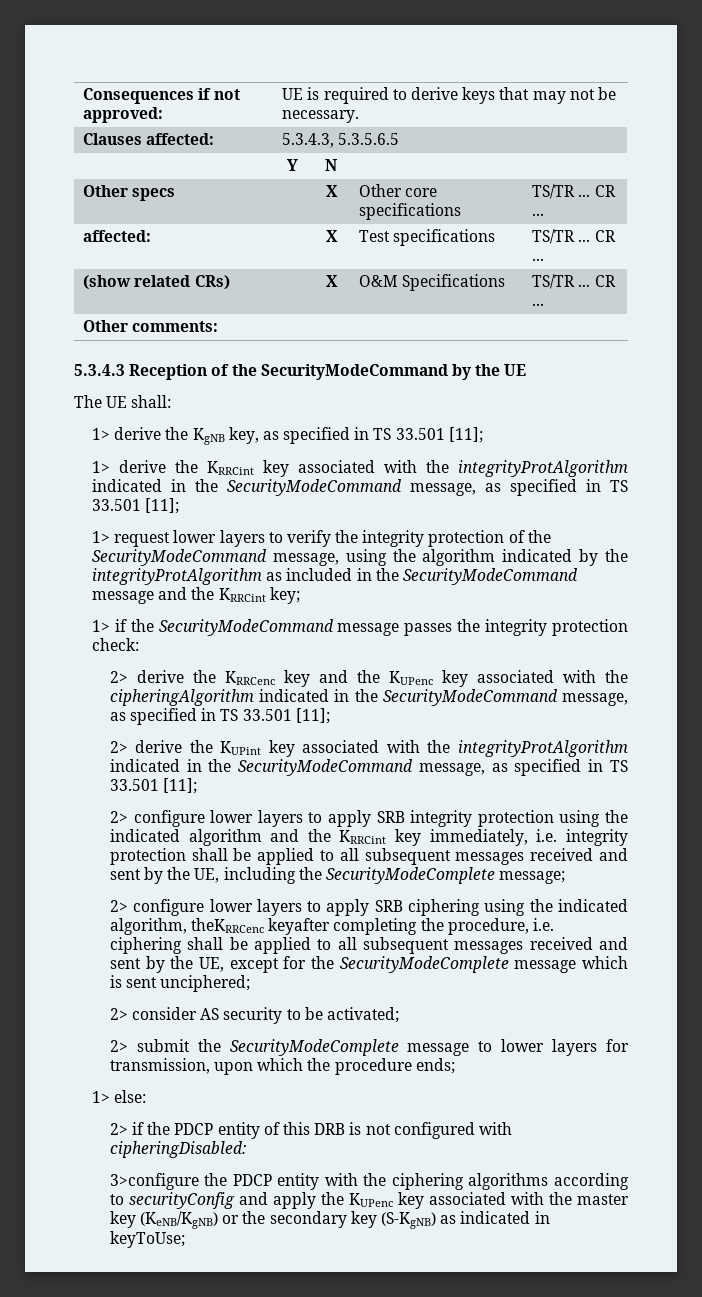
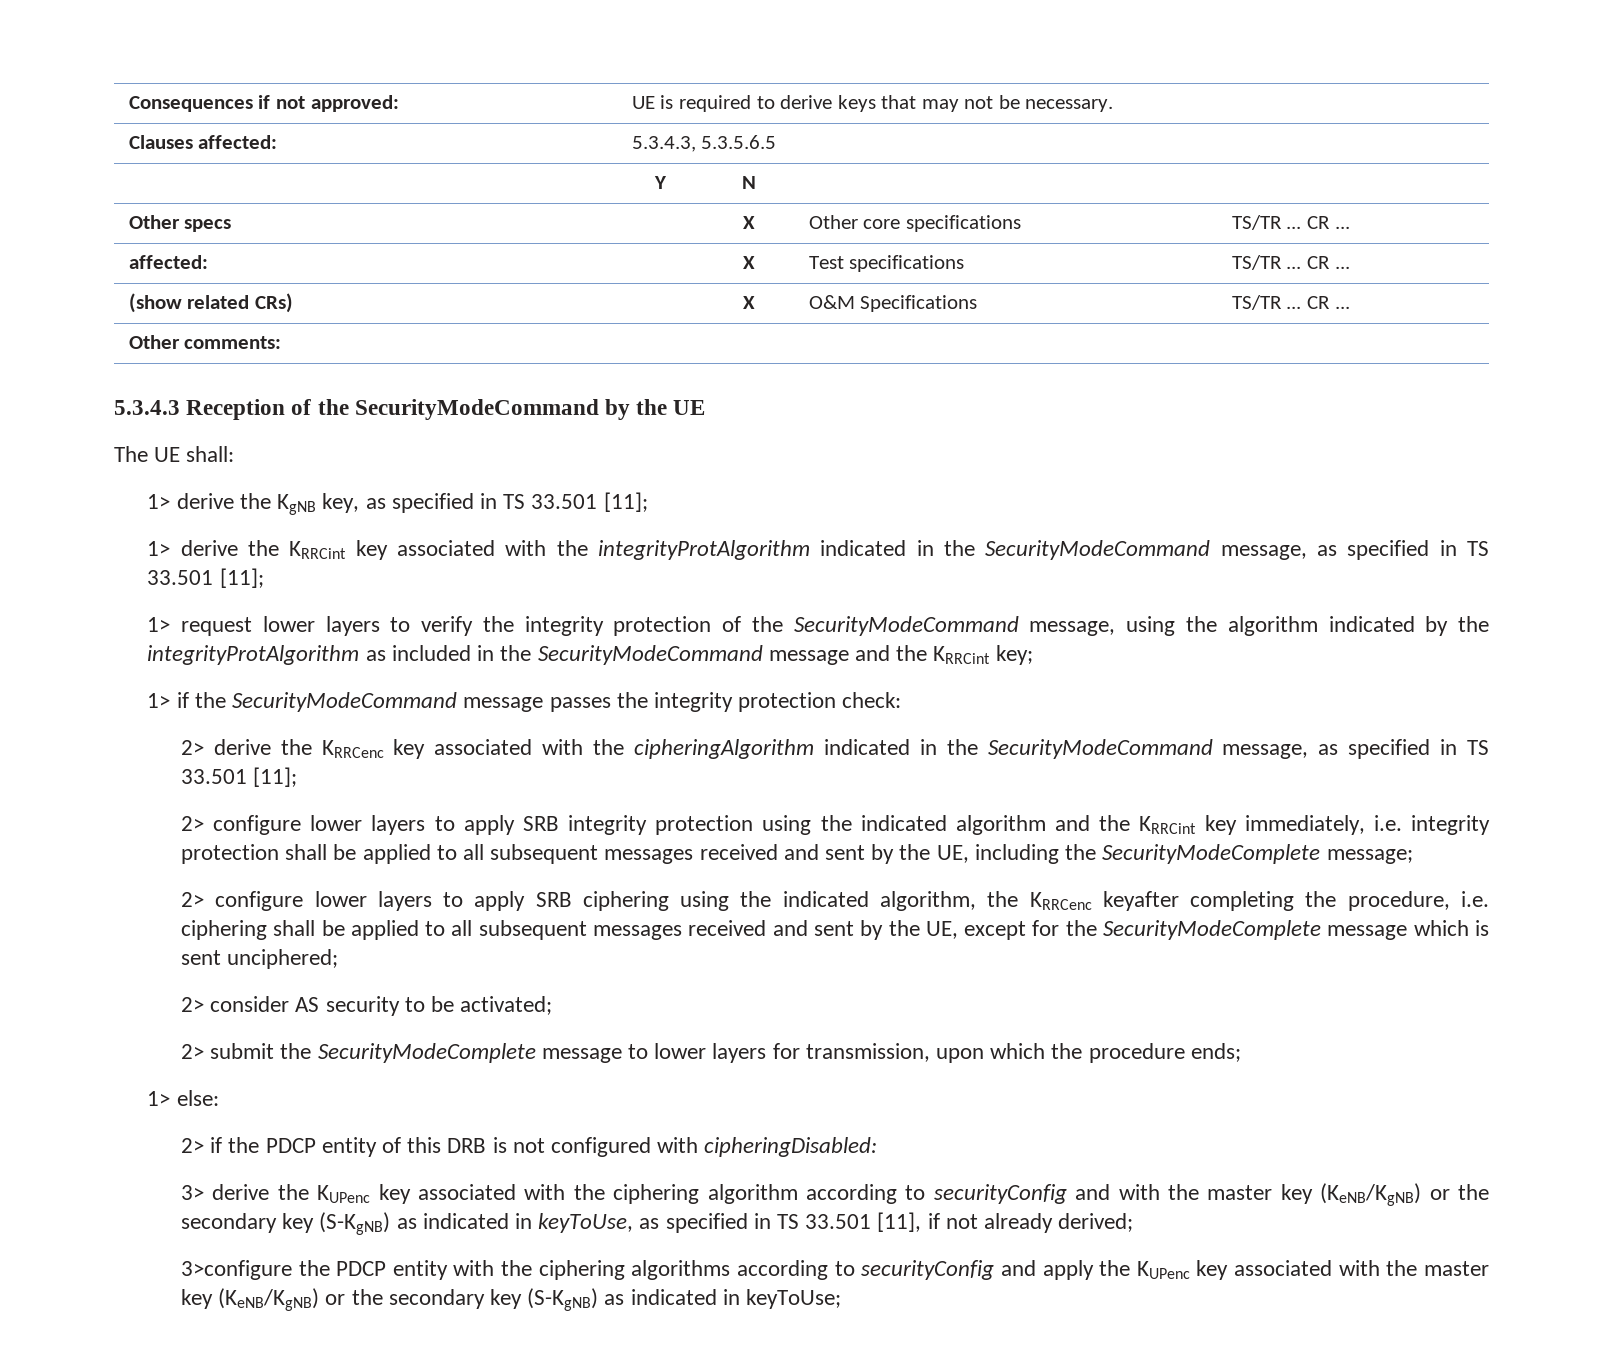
[318,670,468,687] and the KUPenc key -> (426, 749) none
[109,740,628,757] [109,759,628,776] [109,778,198,794] // 2> derive the KUPint key associated with the integrityProtAlgorithm indicated in the SecurityModeCommand message, as specified in TS 33.501 [11]; -> (298, 777) none
[191,918,265,933] theKRRCenc -> [987,891,1092,910] the KRRCenc
(246, 1149) none -> [180,1183,1489,1206] [180,1212,1134,1235] // 3> derive the KUPenc key associated with the ciphering algorithm according to securityConfig and with the master key (KeNB/KgNB) or the secondary key (S-KgNB) as indicated in keyToUse, as specified in TS 33.501 [11], if not already derived;

